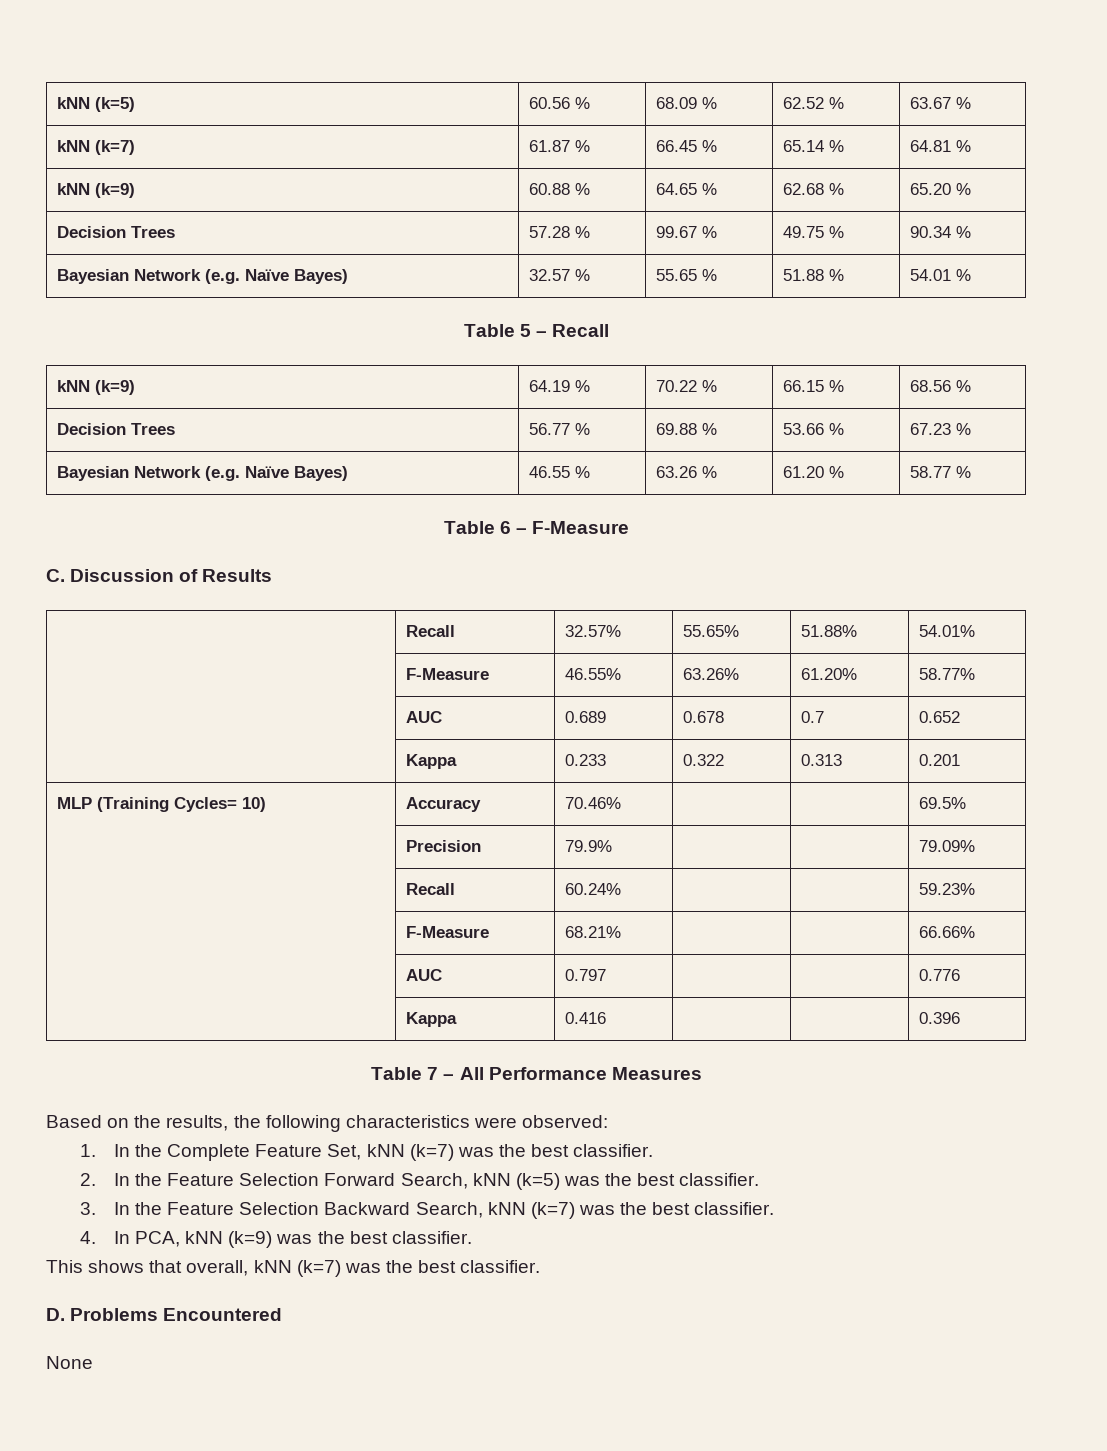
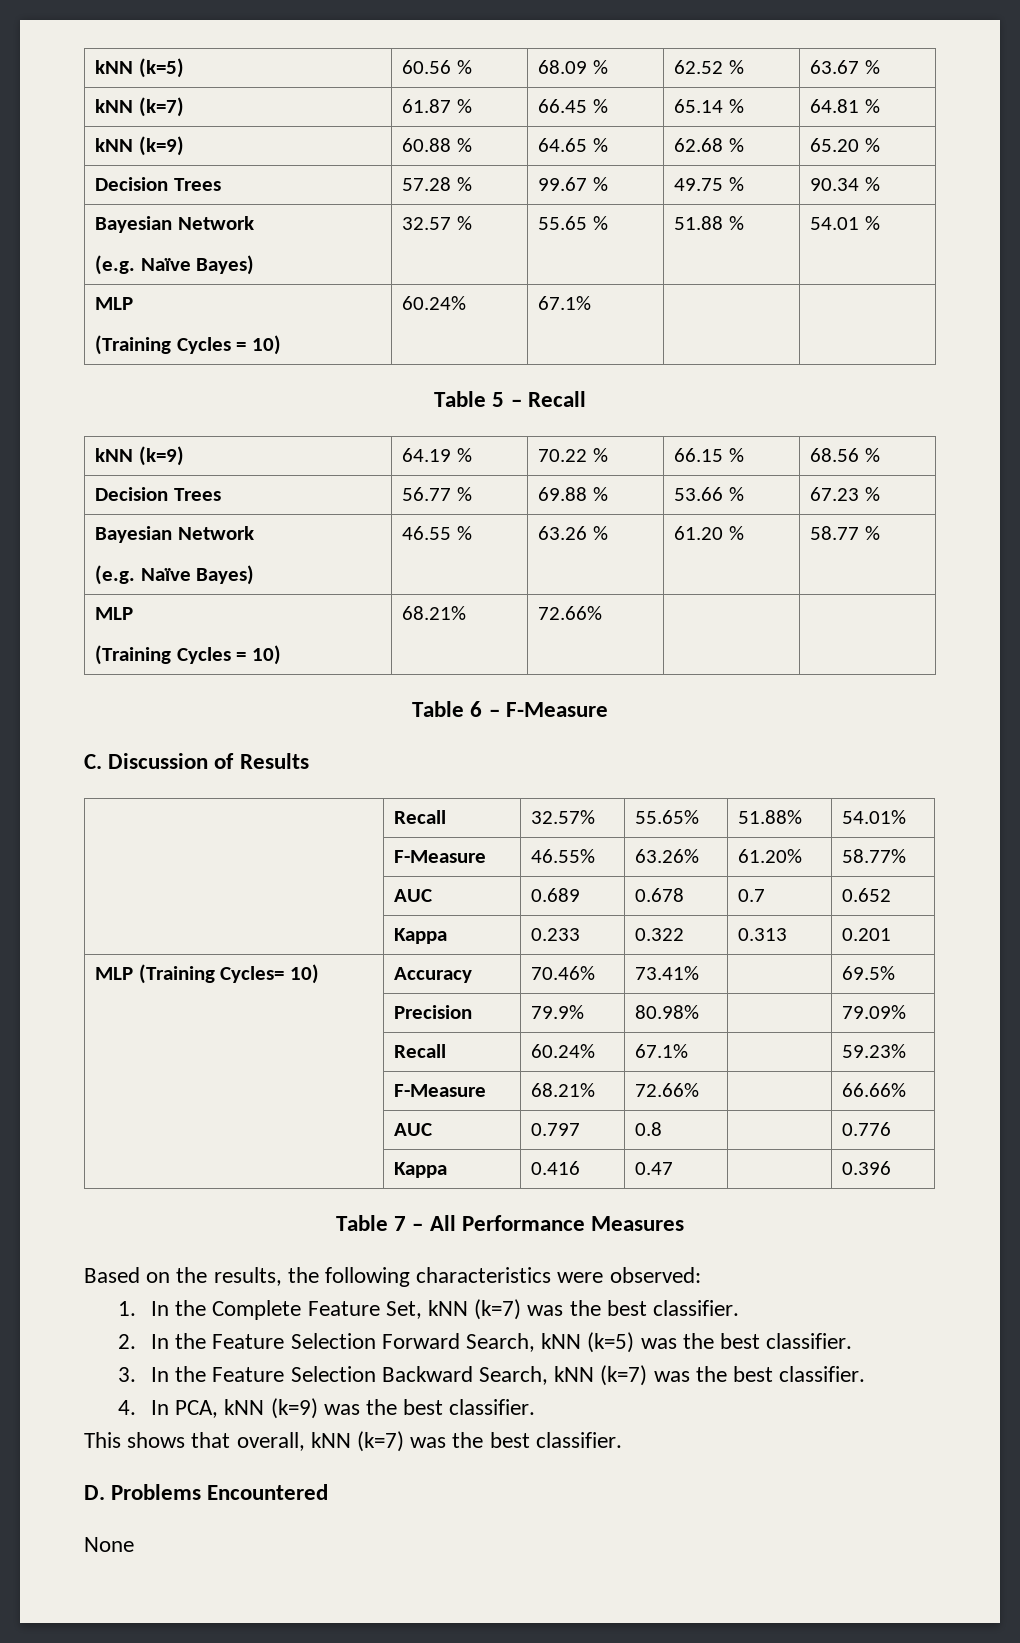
(202, 275) none -> (254, 223) //
(972, 275) none -> [95,297,134,310] [95,335,281,355] [402,296,467,310] [538,296,592,310] // MLP // (Training Cycles = 10) | 60.24% | 67.1% | |
(202, 472) none -> (254, 533) //
(972, 472) none -> [95,607,134,620] [95,645,281,665] [402,606,467,620] [538,606,603,620] // MLP // (Training Cycles = 10) | 68.21% | 72.66% | |
(622, 803) none -> [635,966,700,980] 73.41%
(613, 846) none -> [635,1005,700,1019] 80.98%
(622, 889) none -> [635,1044,689,1058] 67.1%
(622, 932) none -> [635,1083,700,1097] 72.66%
(607, 975) none -> [635,1122,663,1136] 0.8
(607, 1018) none -> [635,1162,674,1175] 0.47

